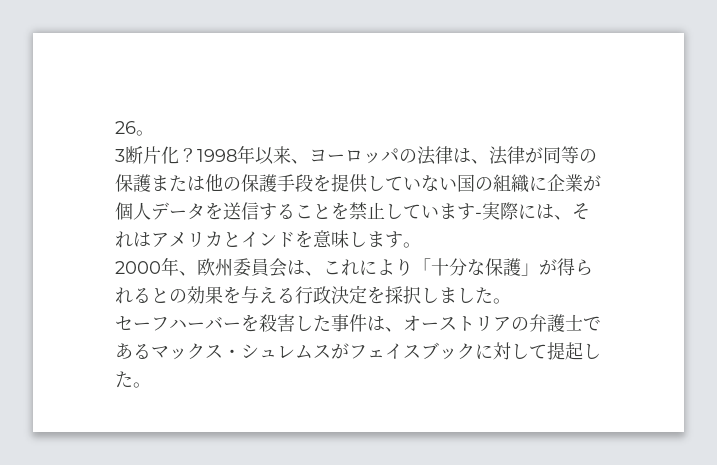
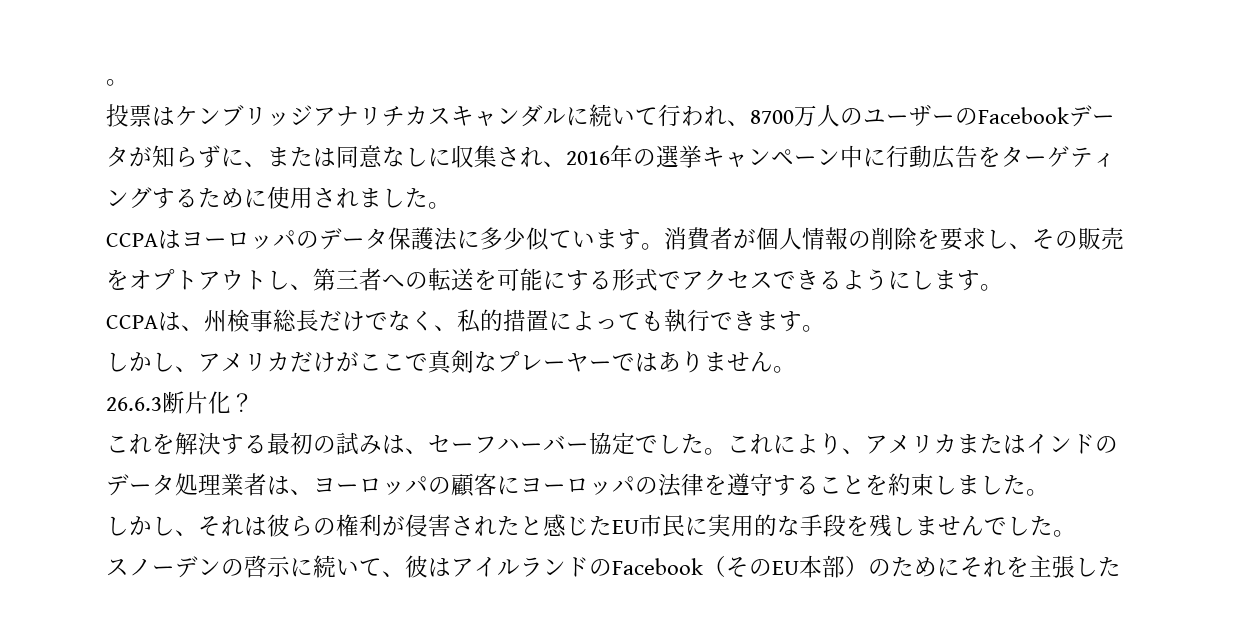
[115,121,154,136] [115,145,597,165] [115,174,601,193] [115,202,590,220] [115,230,421,248] [115,257,593,277] [115,285,511,304] [115,314,601,332] [115,342,601,360] [115,371,151,388] 26。 // 3断片化？1998年以来、ヨーロッパの法律は、法律が同等の保護または他の保護手段を提供していない国の組織に企業が個人データを送信することを禁止しています-実際には、それはアメリカとインドを意味します。 // 2000年、欧州委員会は、これにより「十分な保護」が得られるとの効果を与える行政決定を採択しました。 // セーフハーバーを殺害した事件は、オーストリアの弁護士であるマックス・シュレムスがフェイスブックに対して提起した。 -> [106,79,129,86] [106,104,1115,127] [106,145,1116,169] [106,186,451,209] [106,227,1124,251] [106,268,1003,292] [106,309,825,333] [106,350,796,374] [106,391,254,414] [106,432,1118,455] [106,473,1049,497] [106,514,1076,537] [106,555,1121,578] 。 // 投票はケンブリッジアナリチカスキャンダルに続いて行われ、8700万人のユーザーのFacebookデータが知らずに、または同意なしに収集され、2016年の選挙キャンペーン中に行動広告をターゲティングするために使用されました。 // CCPAはヨーロッパのデータ保護法に多少似ています。消費者が個人情報の削除を要求し、その販売をオプトアウトし、第三者への転送を可能にする形式でアクセスできるようにします。 // CCPAは、州検事総長だけでなく、私的措置によっても執行できます。 // しかし、アメリカだけがここで真剣なプレーヤーではありません。 // 26.6.3断片化？ // これを解決する最初の試みは、セーフハーバー協定でした。これにより、アメリカまたはインドのデータ処理業者は、ヨーロッパの顧客にヨーロッパの法律を遵守することを約束しました。 // しかし、それは彼らの権利が侵害されたと感じたEU市民に実用的な手段を残しませんでした。 // スノーデンの啓示に続いて、彼はアイルランドのFacebook（そのEU本部）のためにそれを主張した

